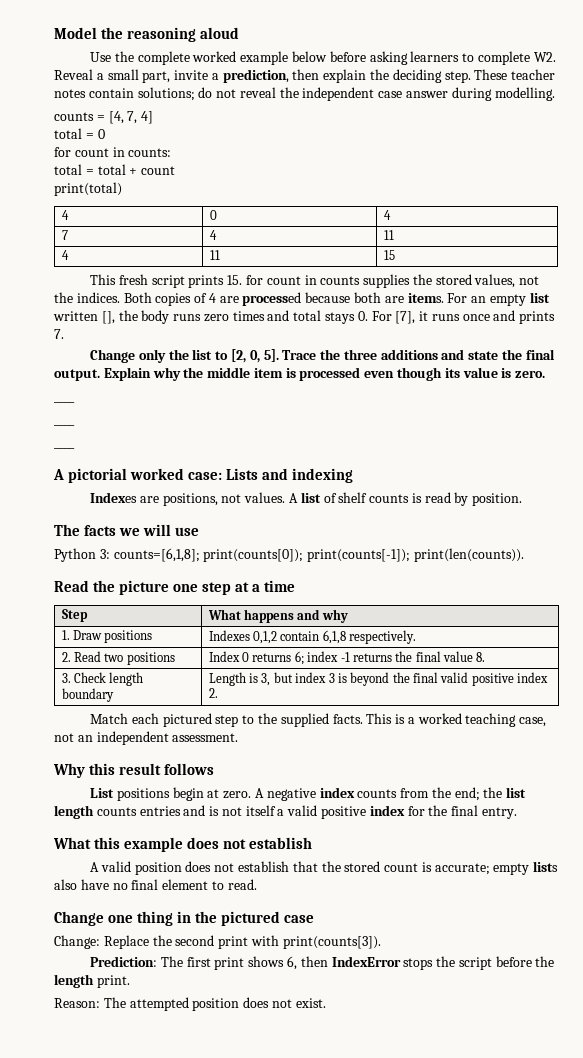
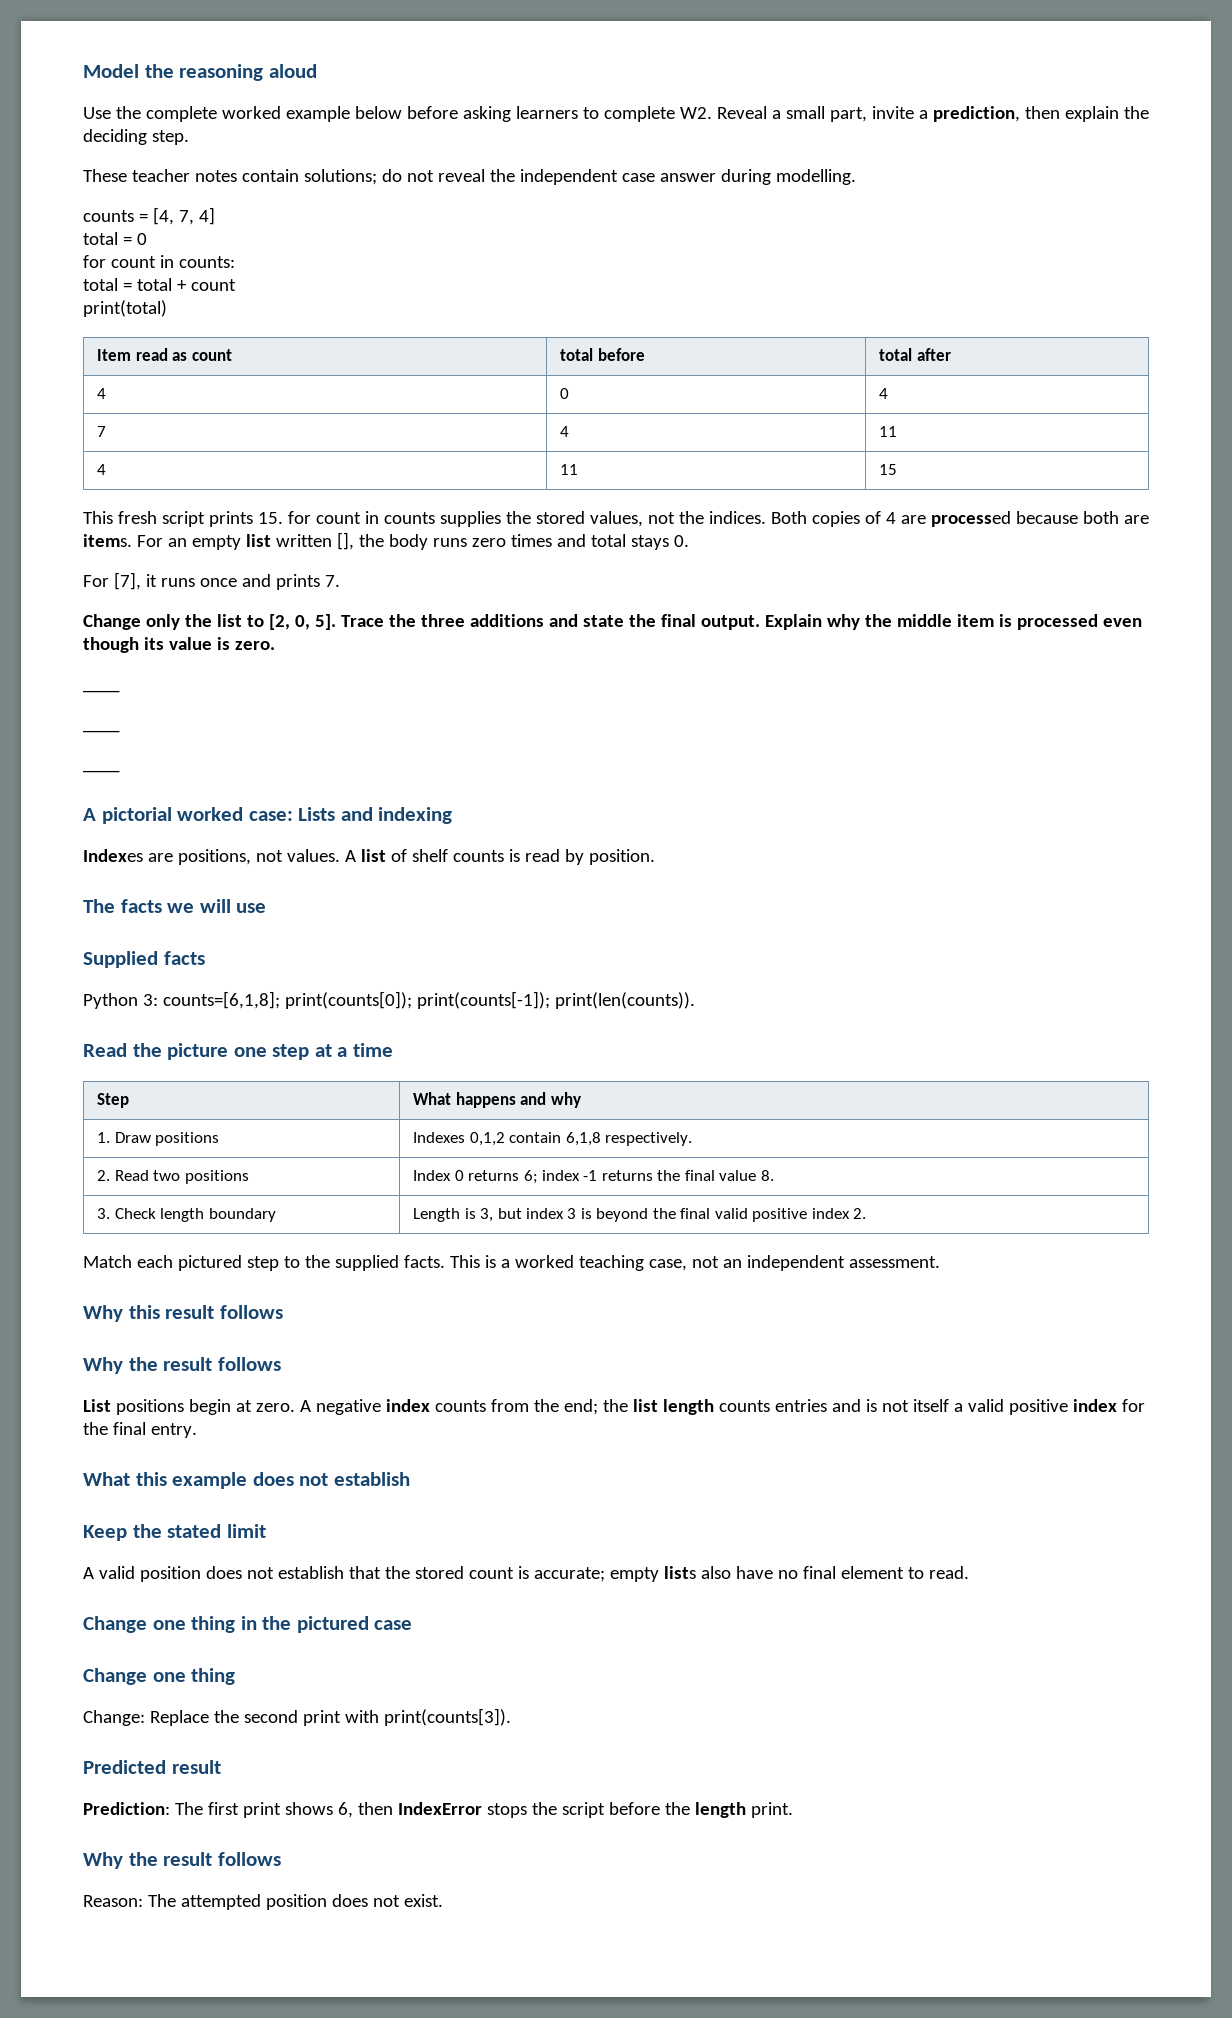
(471, 77) none -> (189, 137) //
(122, 189) none -> [97,348,232,361] [560,348,645,361] [879,348,951,361] // Item read as count | total before | total after
(368, 316) none -> (689, 541) //
(200, 531) none -> [83,951,205,968] // Supplied facts
(215, 769) none -> [83,1357,281,1374] // Why the result follows
(313, 843) none -> [83,1524,266,1541] // Keep the stated limit
(315, 919) none -> [83,1668,236,1685] // Change one thing
(381, 942) none -> [83,1760,221,1774] // Predicted result
(130, 981) none -> [83,1852,281,1869] // Why the result follows

